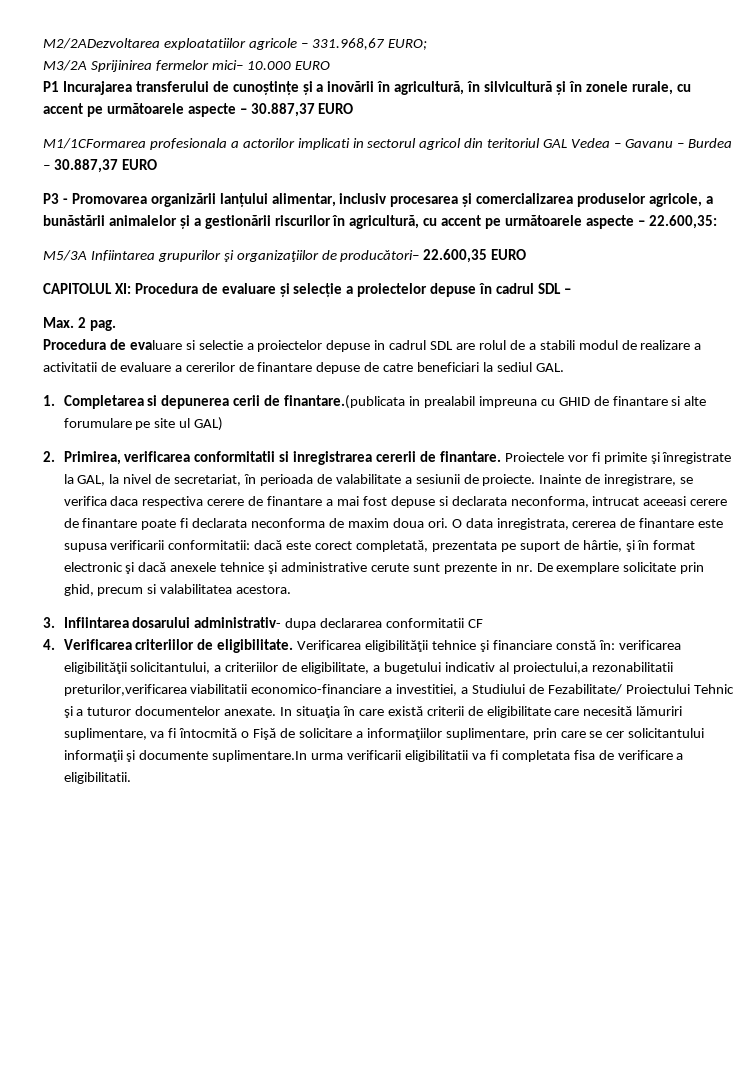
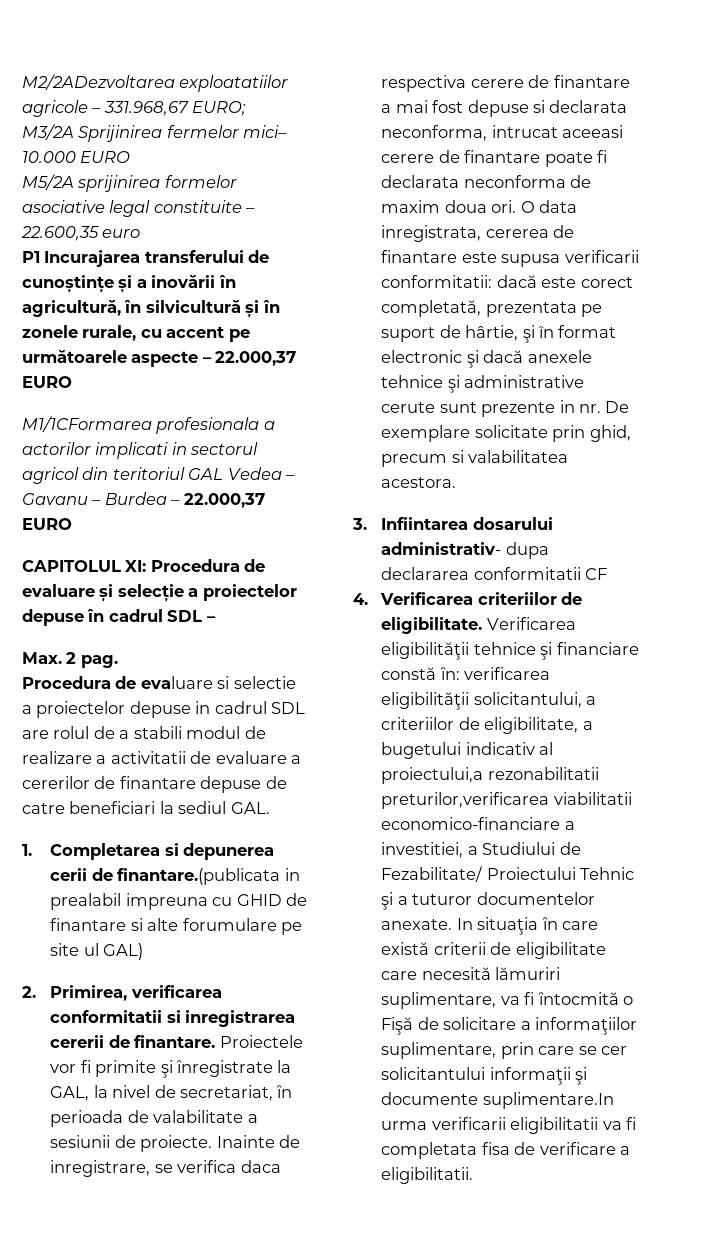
(330, 65) none -> [22,174,237,192] [22,200,256,217] [21,226,141,241] // M5/2A sprijinirea formelor asociative legal constituite – 22.600,35 euro
[250,103,315,117] 30.887,37 -> [215,351,297,366] 22.000,37
[53,159,157,173] [43,193,713,207] [43,215,717,229] [43,249,488,263] 30.887,37 EURO // P3 - Promovarea organizării lanțului alimentar, inclusiv procesarea și comercializarea produselor agricole, a bunăstării animalelor și a gestionării riscurilor în agricultură, cu accent pe următoarele aspecte – 22.600,35: // M5/3A Infiintarea grupurilor şi organizaţiilor de producători– 22.600,35 -> [183,493,265,508] 22.000,37

